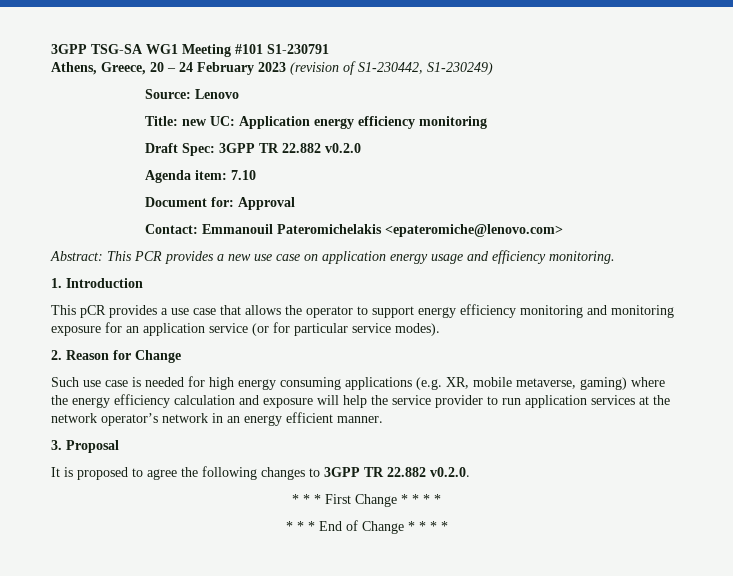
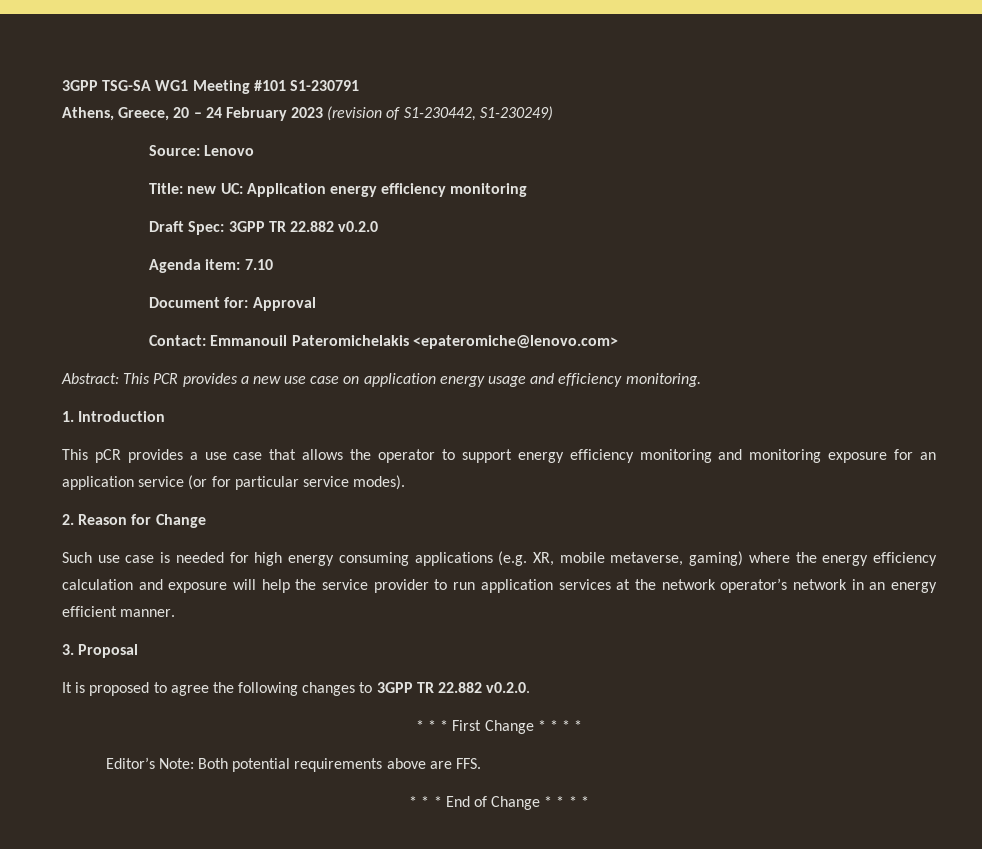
(441, 499) none -> [105,757,481,772] // Editor’s Note: Both potential requirements above are FFS.

